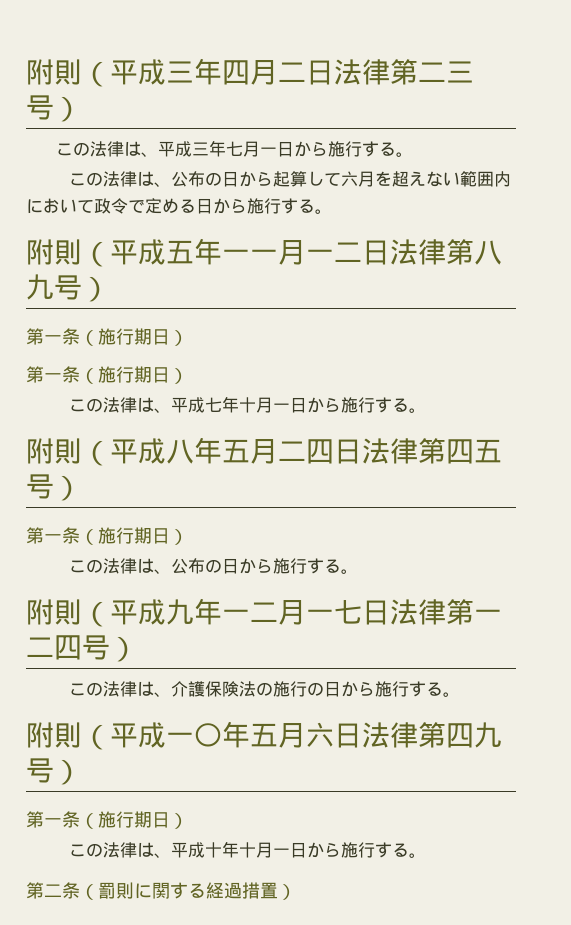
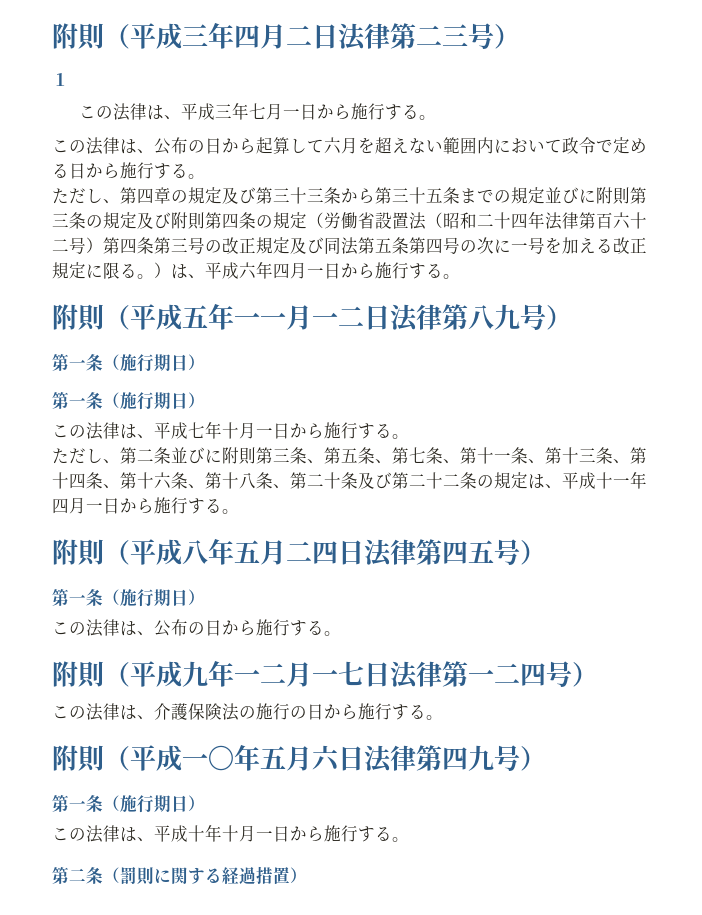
(82, 109) none -> [52,73,69,86] // １
(332, 211) none -> [52,187,647,205] [52,211,647,230] [52,237,647,255] [52,261,460,279] // ただし、第四章の規定及び第三十三条から第三十五条までの規定並びに附則第三条の規定及び附則第四条の規定（労働省設置法（昭和二十四年法律第百六十二号）第四条第三号の改正規定及び同法第五条第四号の次に一号を加える改正規定に限る。）は、平成六年四月一日から施行する。
(426, 410) none -> [52,447,647,465] [52,471,647,489] [52,497,239,514] // ただし、第二条並びに附則第三条、第五条、第七条、第十一条、第十三条、第十四条、第十六条、第十八条、第二十条及び第二十二条の規定は、平成十一年四月一日から施行する。

